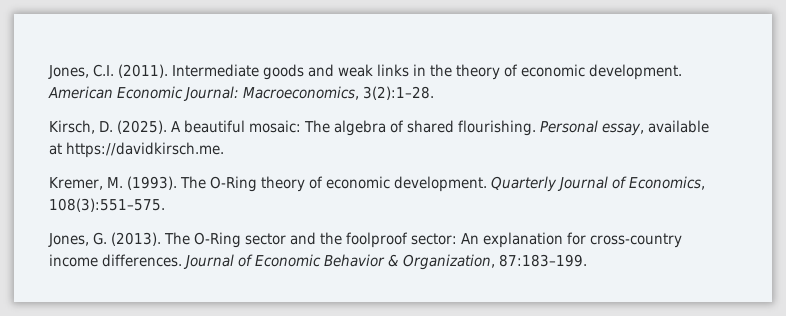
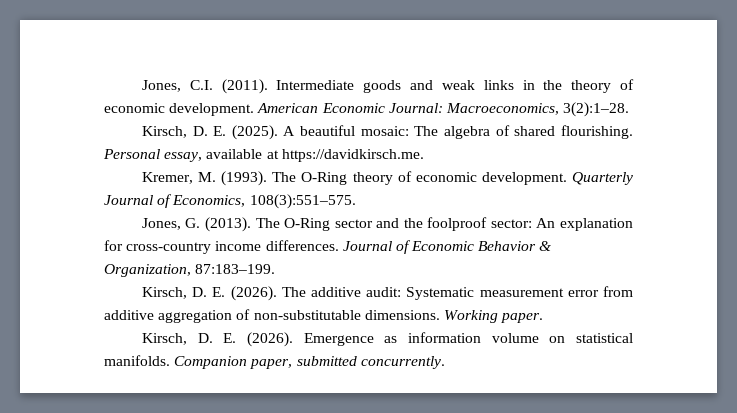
(113, 126) none -> [213,126,227,136] E.
(587, 260) none -> [141,286,634,301] [104,309,544,323] [141,332,633,347] [104,355,445,369] // Kirsch, D. E. (2026). The additive audit: Systematic measurement error from additive aggregation of non-substitutable dimensions. Working paper. // Kirsch, D. E. (2026). Emergence as information volume on statistical manifolds. Companion paper, submitted concurrently.

